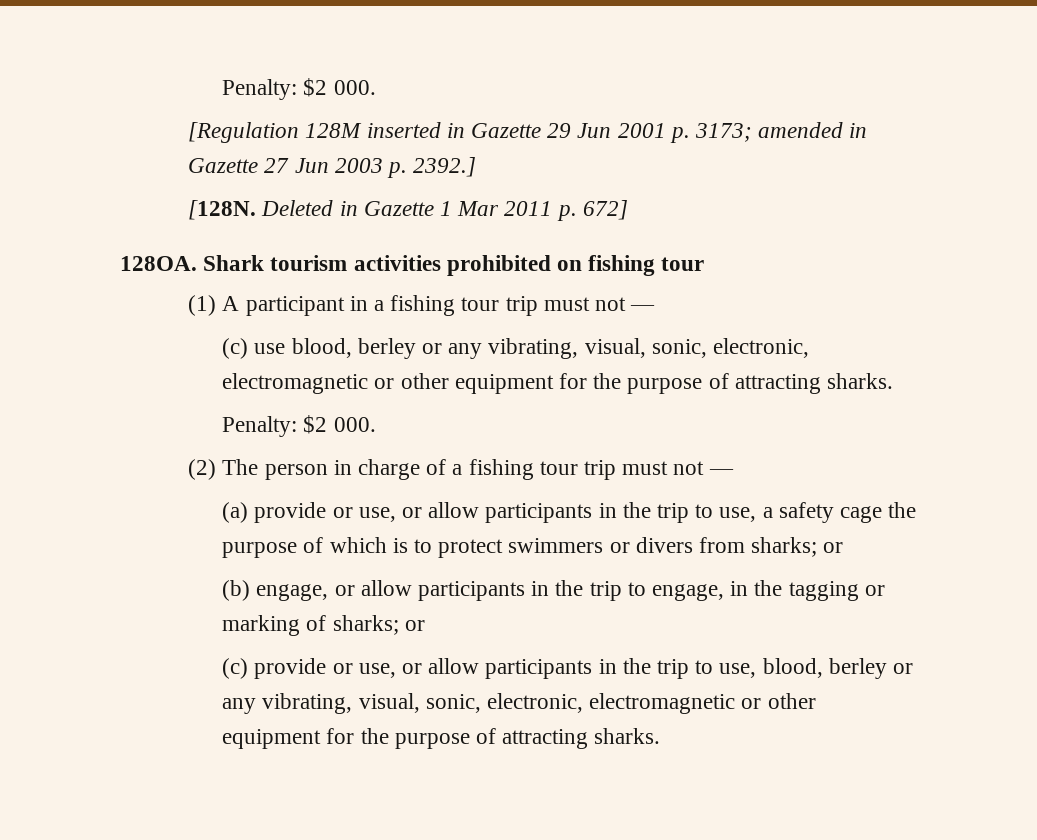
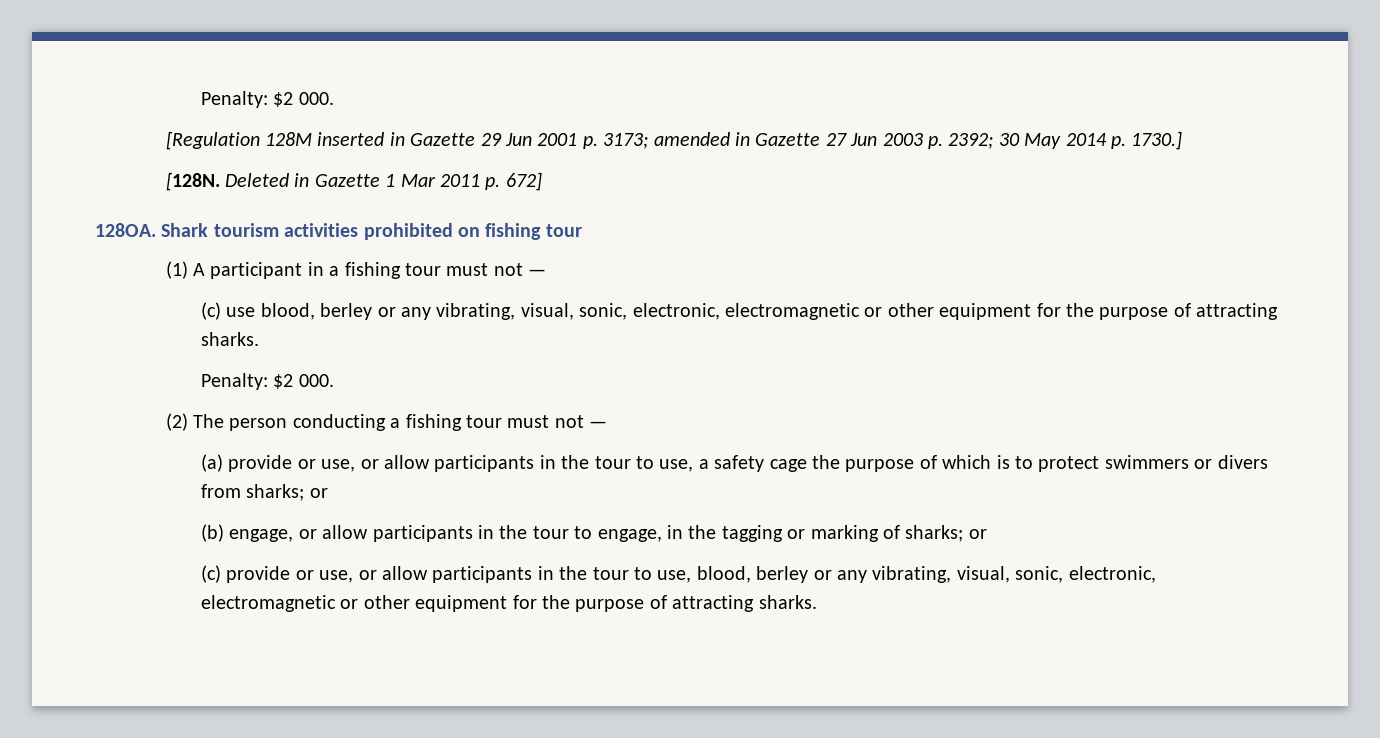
[413,157,477,177] 2392.] -> [948,131,1183,150] 2392; 30 May 2014 p. 1730.]
[505,296,538,316] trip -> (442, 269) none
[333,459,617,480] in charge of a fishing tour trip -> [292,414,503,431] conducting a fishing tour
[657,503,690,523] trip -> [594,456,631,469] tour
[589,581,622,601] trip -> [532,526,569,539] tour
[657,659,690,679] trip -> [592,567,629,580] tour

